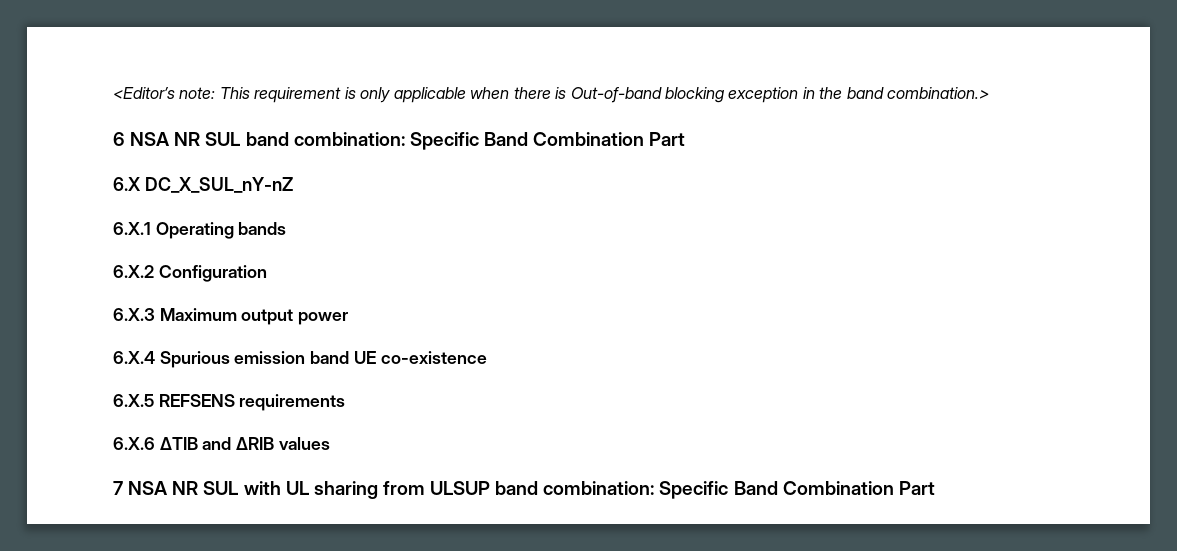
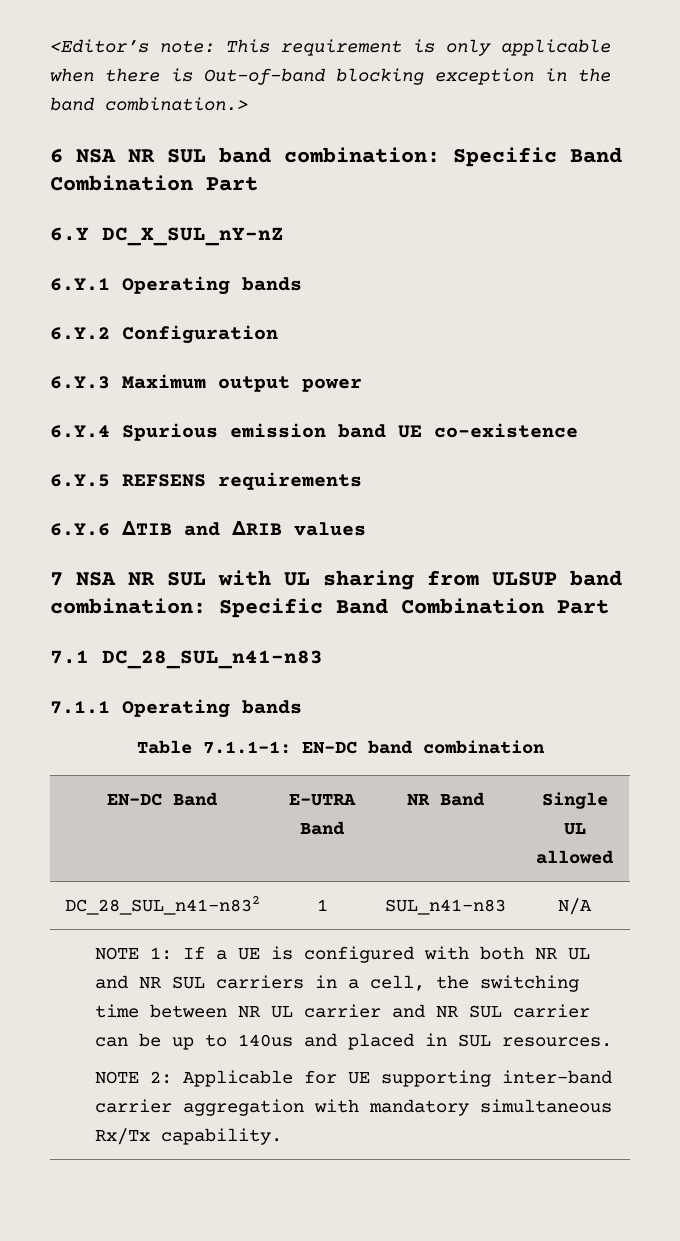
[113,177,141,191] 6.X -> [50,227,89,241] 6.Y
[113,222,287,239] [113,265,154,278] 6.X.1 Operating bands // 6.X.2 -> [50,276,302,295] [50,327,110,340] 6.Y.1 Operating bands // 6.Y.2
[113,308,155,321] 6.X.3 -> [50,376,110,389] 6.Y.3
[113,351,155,364] 6.X.4 -> [50,425,110,438] 6.Y.4
[113,394,154,407] 6.X.5 -> [50,474,110,487] 6.Y.5
[113,437,155,450] 6.X.6 -> [50,523,110,536] 6.Y.6
(935, 488) none -> [50,650,323,669] [50,699,302,718] [136,740,545,754] [107,792,218,806] [289,794,356,806] [300,821,345,835] [406,792,485,806] [541,792,608,809] [563,823,586,835] [536,850,614,864] [64,896,260,915] [316,899,328,911] [384,899,506,915] [558,898,592,915] [95,946,591,963] [95,975,580,992] [95,1004,591,1018] [95,1033,613,1050] [95,1070,613,1087] [95,1099,613,1116] [95,1128,283,1145] // 7.1 DC_28_SUL_n41-n83 // 7.1.1 Operating bands // Table 7.1.1-1: EN-DC band combination // EN-DC Band | E-UTRA Band | NR Band | Single UL allowed // DC_28_SUL_n41-n832 | 1 | SUL_n41-n83 | N/A // NOTE 1: If a UE is configured with both NR UL and NR SUL carriers in a cell, the switching time between NR UL carrier and NR SUL carrier can be up to 140us and placed in SUL resources. // NOTE 2: Applicable for UE supporting inter-band carrier aggregation with mandatory simultaneous Rx/Tx capability.

